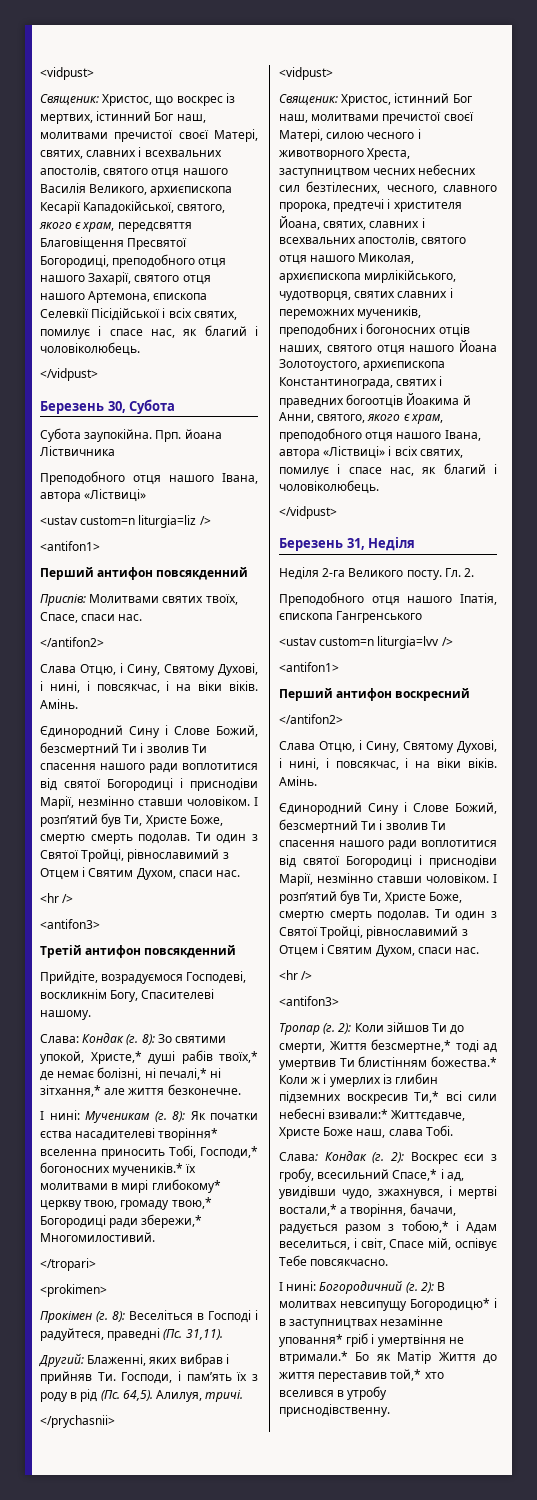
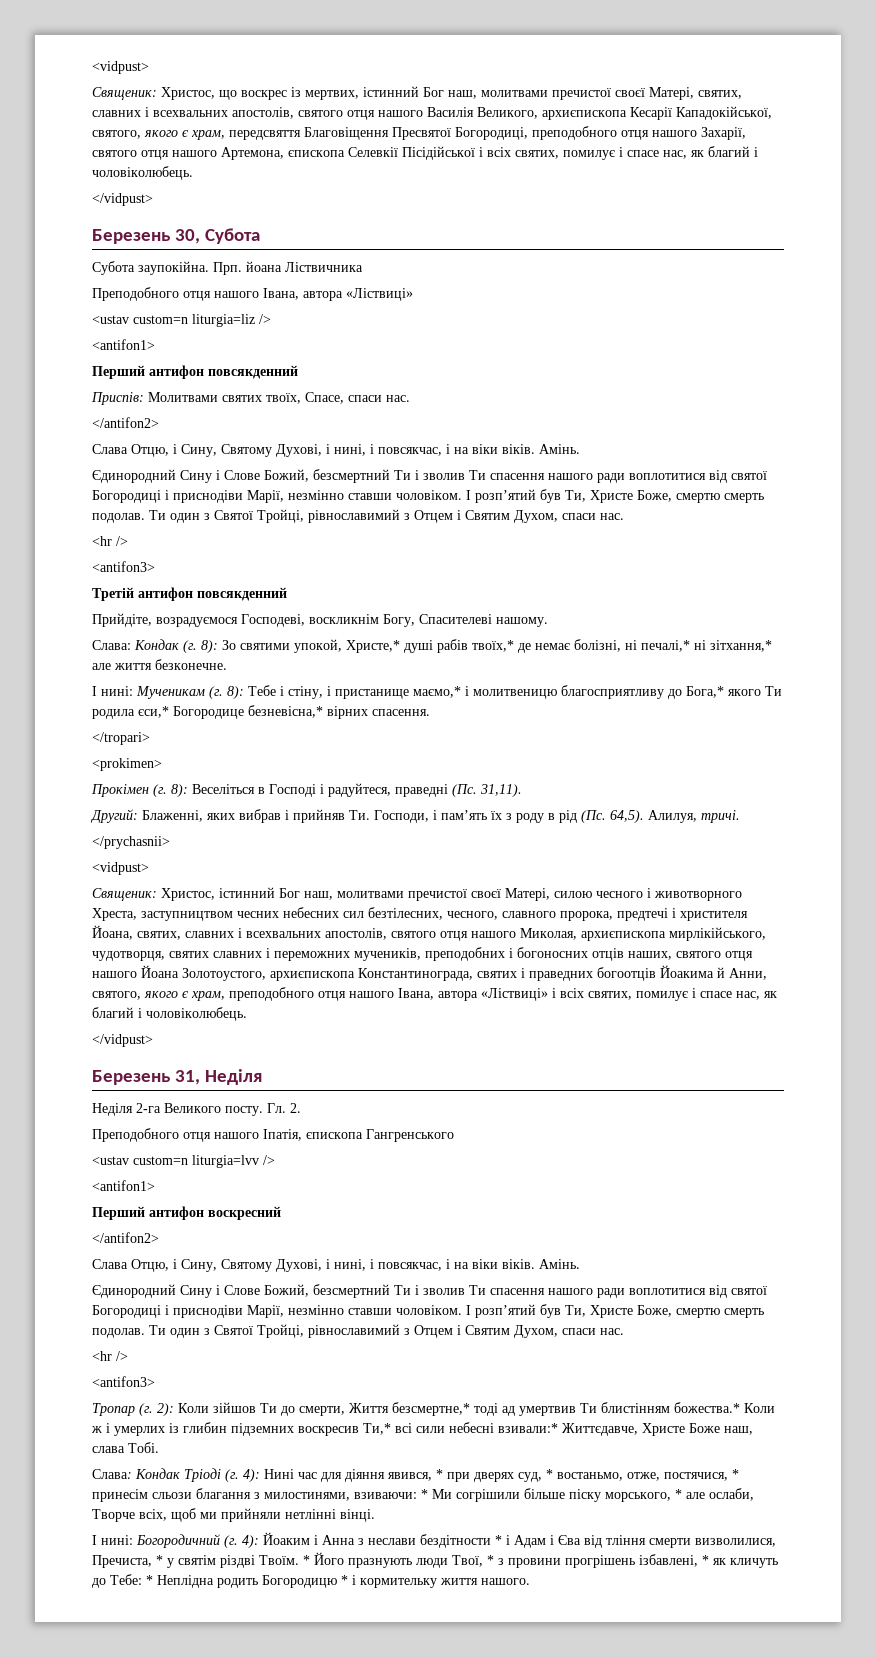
[190,1111,258,1120] [40,1128,219,1141] [40,1145,258,1159] [40,1162,197,1176] [40,1179,221,1193] [40,1197,212,1210] [40,1214,203,1228] [40,1232,155,1242] Як початки єства насадителеві творіння* вселенна приносить Тобі, Господи,* богоносних мучеників.* їх молитвами в мирі глибокому* церкву твою, громаду твою,* Богородиці ради збережи,* Многомилостивий. -> [248,685,782,699] [92,705,430,719] Тебе і стіну, і пристанище маємо,* і молитвеницю благосприятливу до Бога,* якого Ти родила єси,* Богородице безневісна,* вірних спасення.
[372,1152,497,1164] [279,1168,464,1182] [279,1186,497,1199] [279,1203,456,1217] [279,1220,497,1234] [279,1238,497,1251] [279,1255,389,1266] [279,1280,446,1294] [279,1298,497,1311] [279,1316,444,1329] [279,1333,464,1347] [279,1351,497,1364] [279,1369,444,1382] [279,1386,388,1400] [279,1404,390,1417] (г. 2): Воскрес єси з гробу, всесильний Спасе,* і ад, увидівши чудо, зжахнувся, і мертві востали,* а творіння, бачачи, радується разом з тобою,* і Адам веселиться, і світ, Спасе мій, оспівує Тебе повсякчасно. // І нині: Богородичний (г. 2): В молитвах невсипущу Богородицю* і в заступництвах незамінне уповання* гріб і умертвіння не втримали.* Бо як Матір Життя до життя переставив той,* хто вселився в утробу приснодівственну. -> [184,1468,739,1482] [92,1488,754,1502] [92,1508,375,1522] [92,1532,776,1548] [92,1552,778,1568] [92,1574,530,1588] Тріоді (г. 4): Нині час для діяння явився, * при дверях суд, * востаньмо, отже, постячися, * принесім сльози благання з милостинями, взиваючи: * Ми согрішили більше піску морського, * але ослаби, Творче всіх, щоб ми прийняли нетлінні вінці. // І нині: Богородичний (г. 4): Йоаким і Анна з неслави бездітности * і Адам і Єва від тління смерти визволилися, Пречиста, * у святім різдві Твоїм. * Його празнують люди Твої, * з провини прогрішень ізбавлені, * як кличуть до Тебе: * Неплідна родить Богородицю * і кормительку життя нашого.

